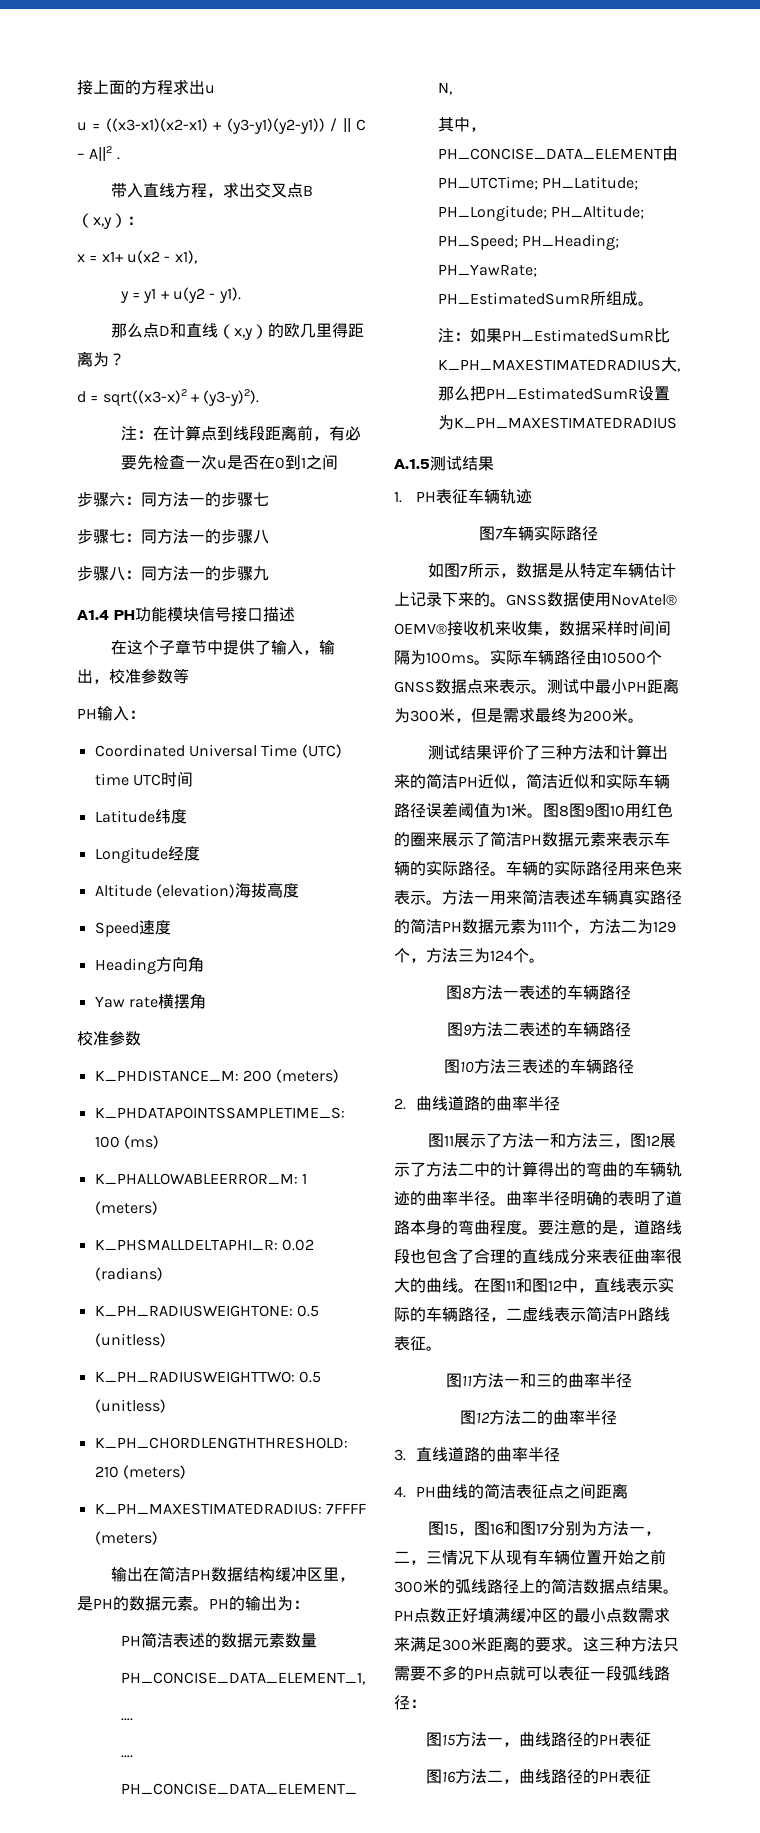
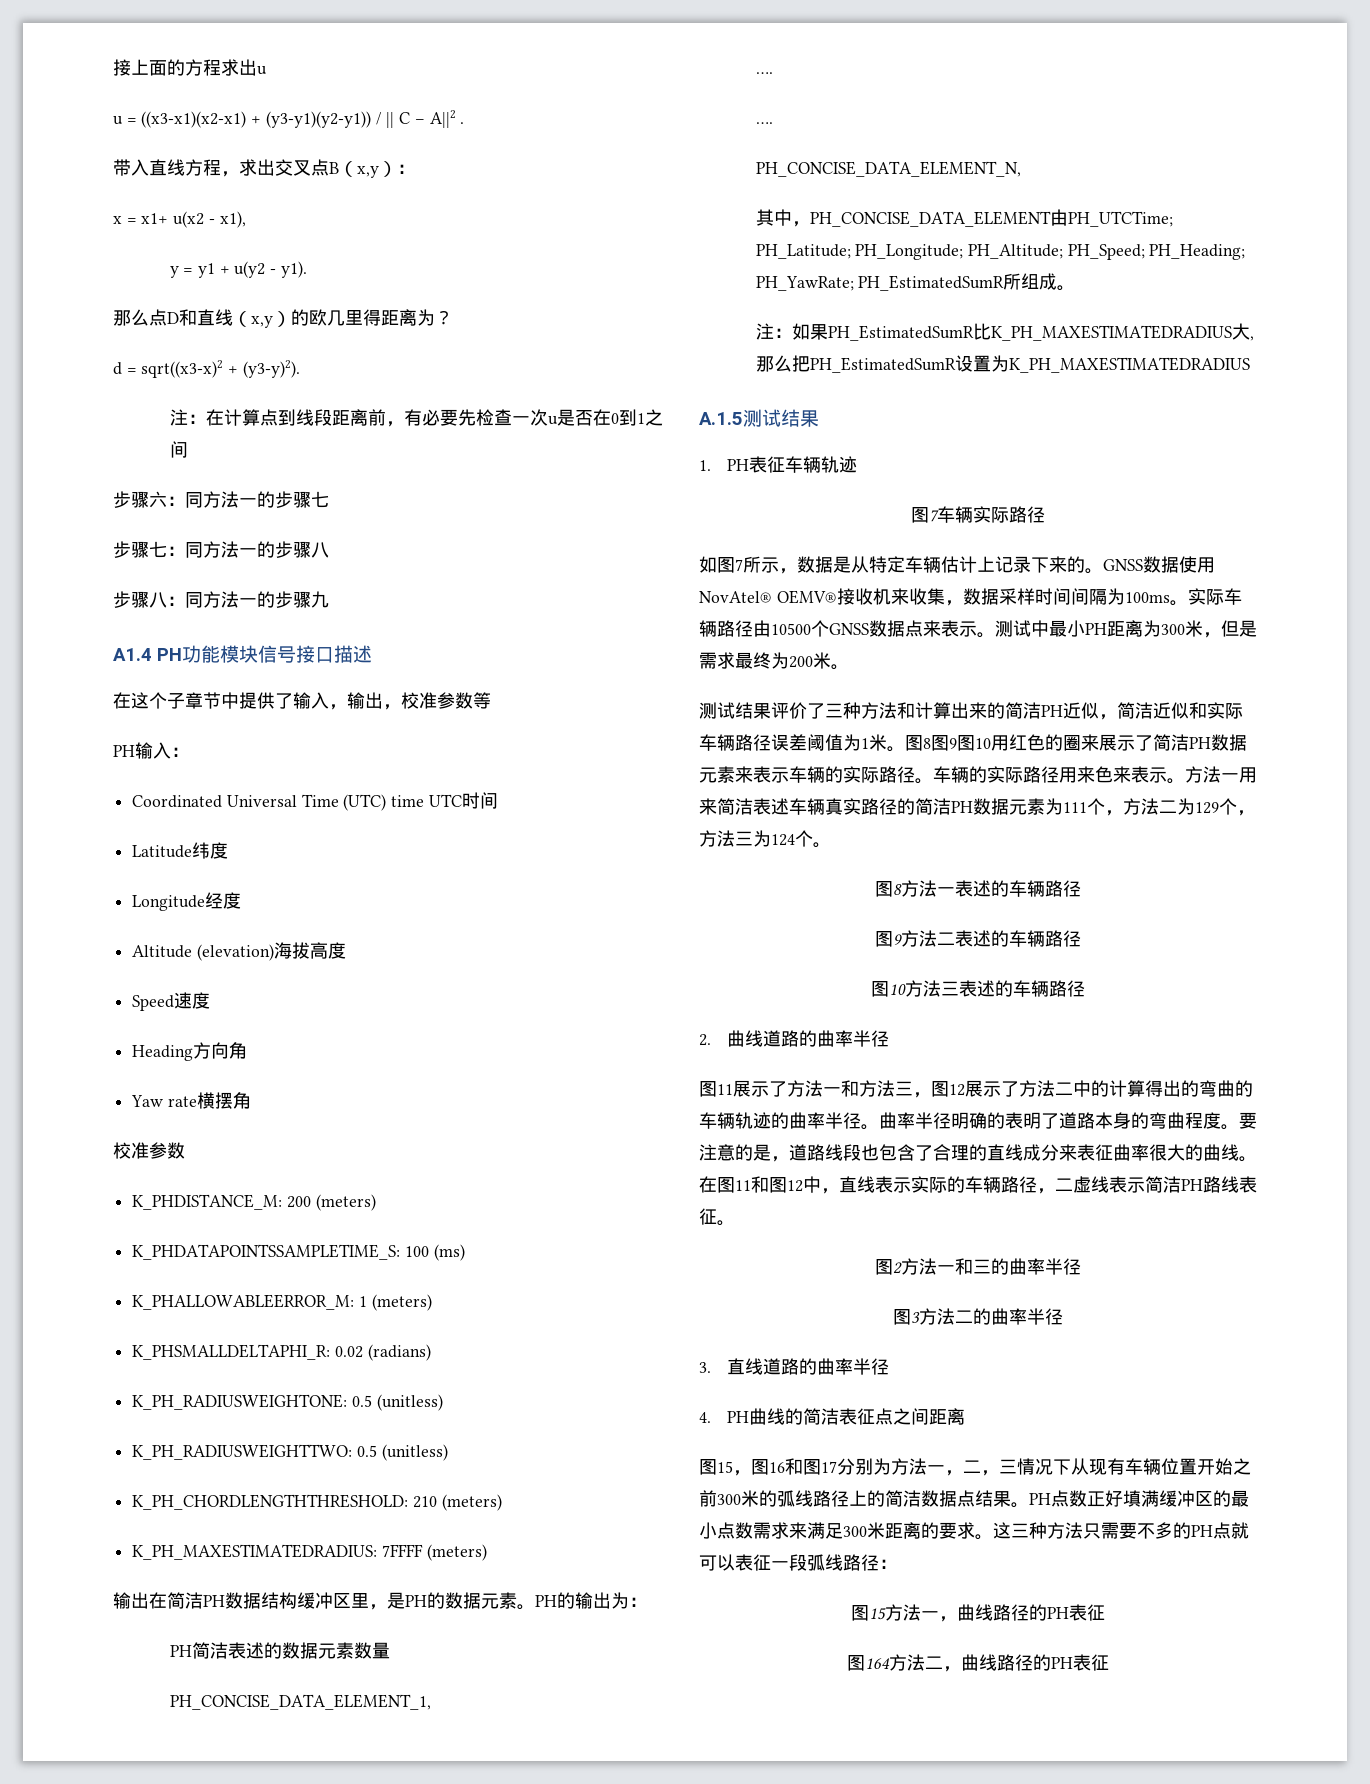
[461,1375,472,1386] 11 -> [893,1262,902,1274] 2
[476,1412,490,1423] 12 -> [911,1312,920,1323] 3
[442,1771,456,1783] 16 -> [865,1658,890,1669] 164

